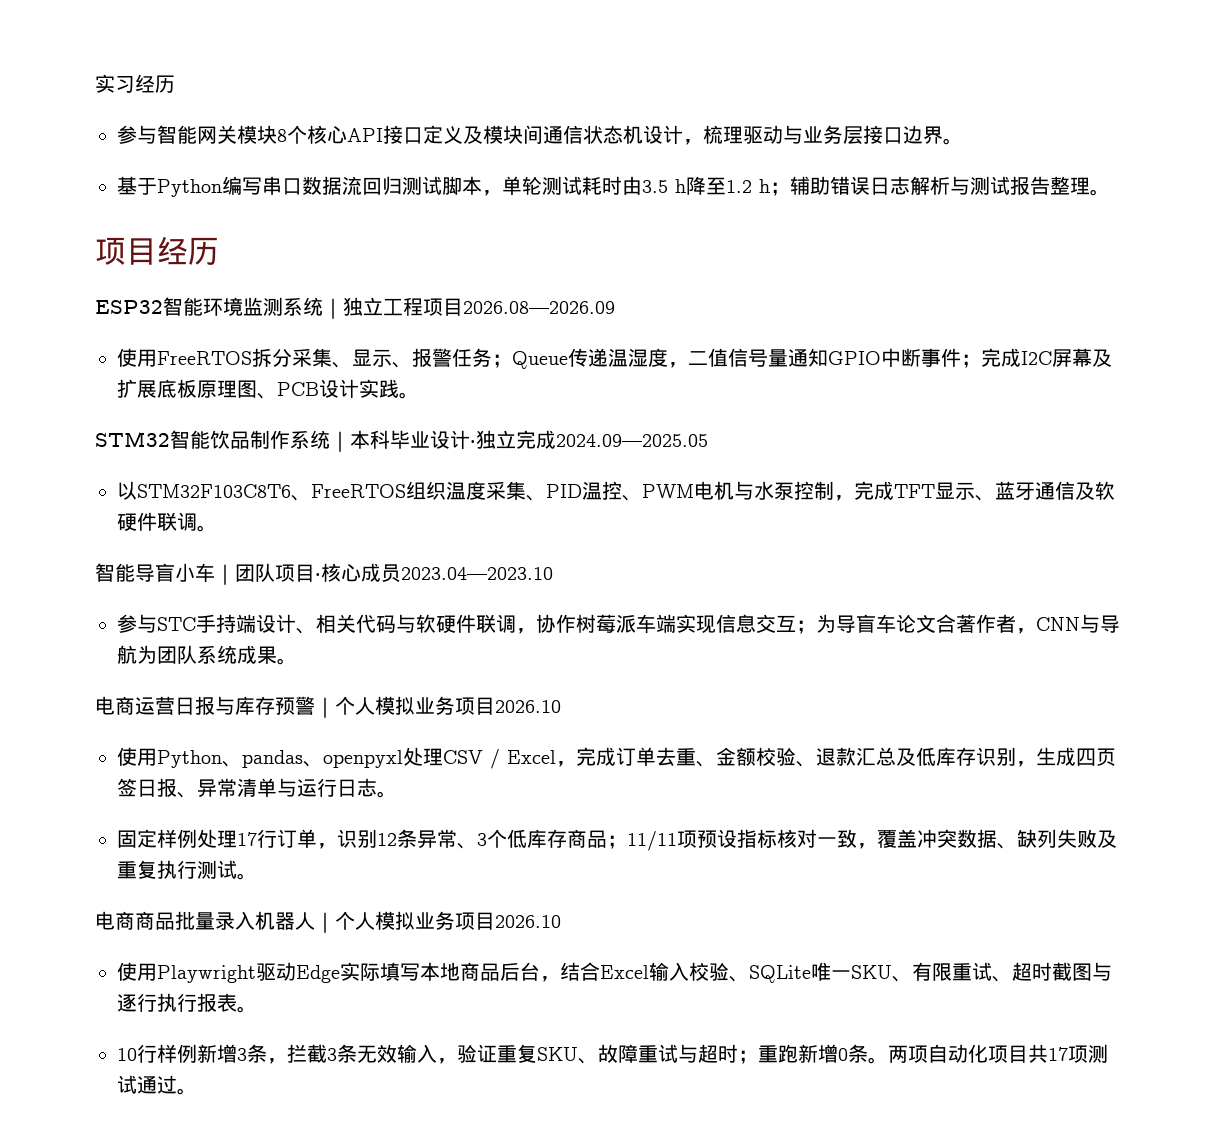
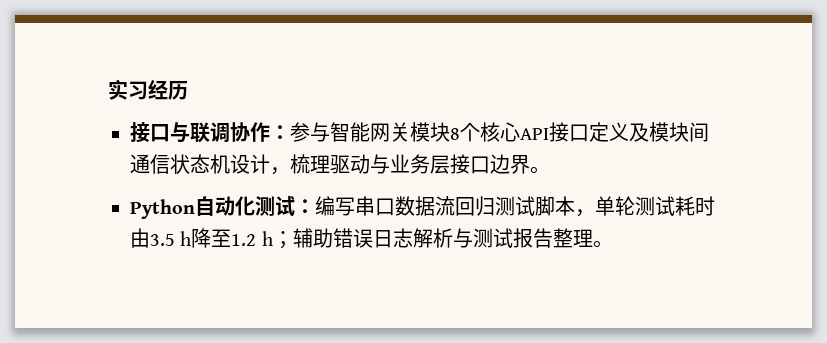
(175, 84) none -> [130,122,290,143] 接口与联调协作：
[117,176,222,197] 基于Python -> [130,196,315,219] Python自动化测试：
[95,236,219,265] [95,297,615,319] [117,348,1112,369] [117,379,419,399] [95,430,708,452] [117,481,1115,501] [117,512,217,532] [95,563,553,585] [117,614,1120,634] [117,645,297,665] [95,696,561,718] [117,747,1116,769] [117,778,397,798] [117,829,1117,851] [117,860,257,880] [95,911,561,933] [117,962,1112,983] [117,993,257,1013] [117,1044,1108,1064] [117,1075,197,1095] // 项目经历 // ESP32智能环境监测系统｜独立工程项目2026.08—2026.09 // 使用FreeRTOS拆分采集、显示、报警任务；Queue传递温湿度，二值信号量通知GPIO中断事件；完成I2C屏幕及扩展底板原理图、PCB设计实践。 // STM32智能饮品制作系统｜本科毕业设计·独立完成2024.09—2025.05 // 以STM32F103C8T6、FreeRTOS组织温度采集、PID温控、PWM电机与水泵控制，完成TFT显示、蓝牙通信及软硬件联调。 // 智能导盲小车｜团队项目·核心成员2023.04—2023.10 // 参与STC手持端设计、相关代码与软硬件联调，协作树莓派车端实现信息交互；为导盲车论文合著作者，CNN与导航为团队系统成果。 // 电商运营日报与库存预警｜个人模拟业务项目2026.10 // 使用Python、pandas、openpyxl处理CSV / Excel，完成订单去重、金额校验、退款汇总及低库存识别，生成四页签日报、异常清单与运行日志。 // 固定样例处理17行订单，识别12条异常、3个低库存商品；11/11项预设指标核对一致，覆盖冲突数据、缺列失败及重复执行测试。 // 电商商品批量录入机器人｜个人模拟业务项目2026.10 // 使用Playwright驱动Edge实际填写本地商品后台，结合Excel输入校验、SQLite唯一SKU、有限重试、超时截图与逐行执行报表。 // 10行样例新增3条，拦截3条无效输入，验证重复SKU、故障重试与超时；重跑新增0条。两项自动化项目共17项测试通过。 -> (613, 244) none

